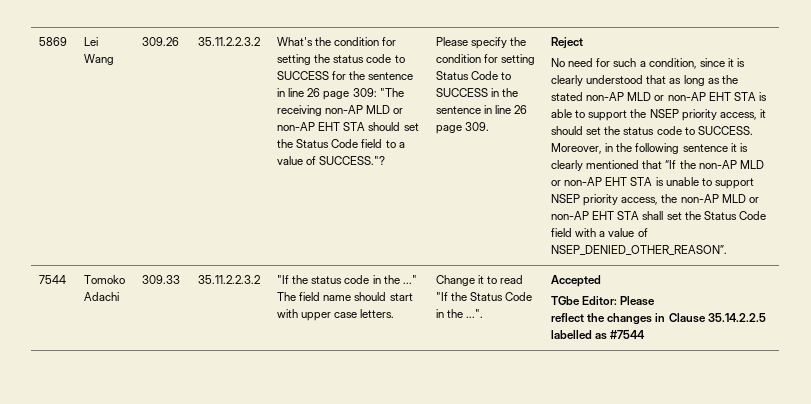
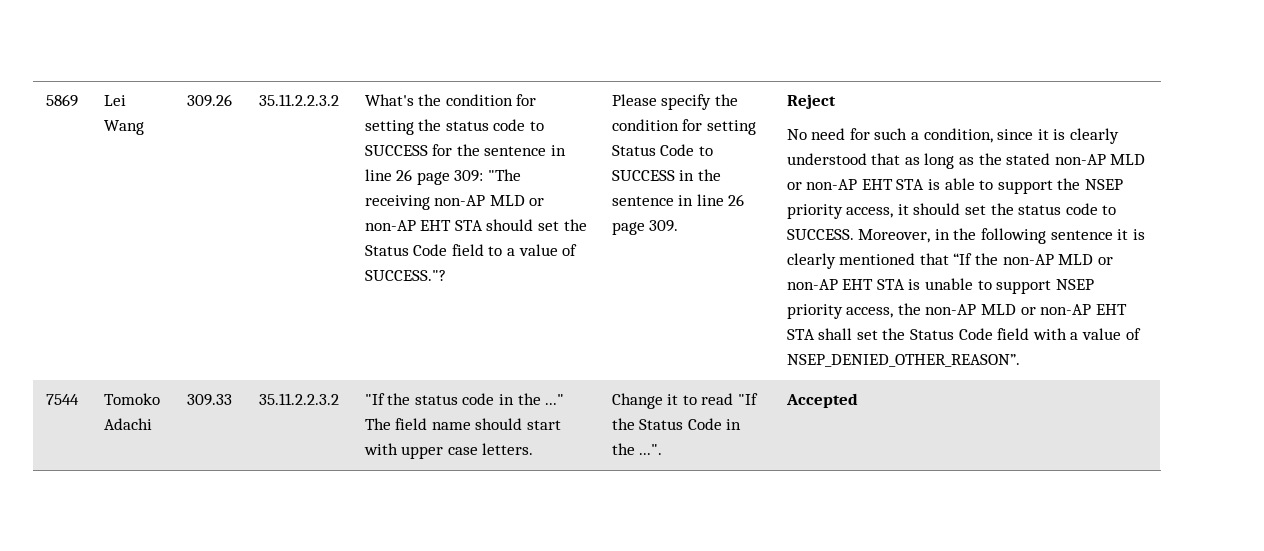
[551,296,656,306] [551,313,766,325] [551,330,646,340] // TGbe Editor: Please // reflect the changes in Clause 35.14.2.2.5 labelled as #7544 -> (858, 400) none

